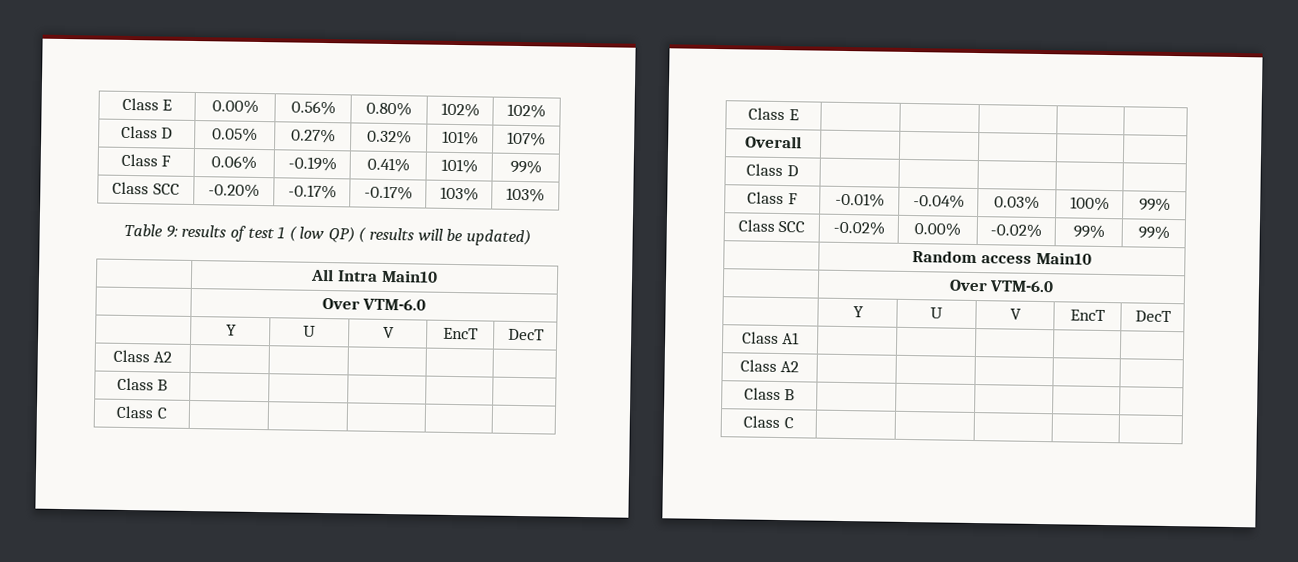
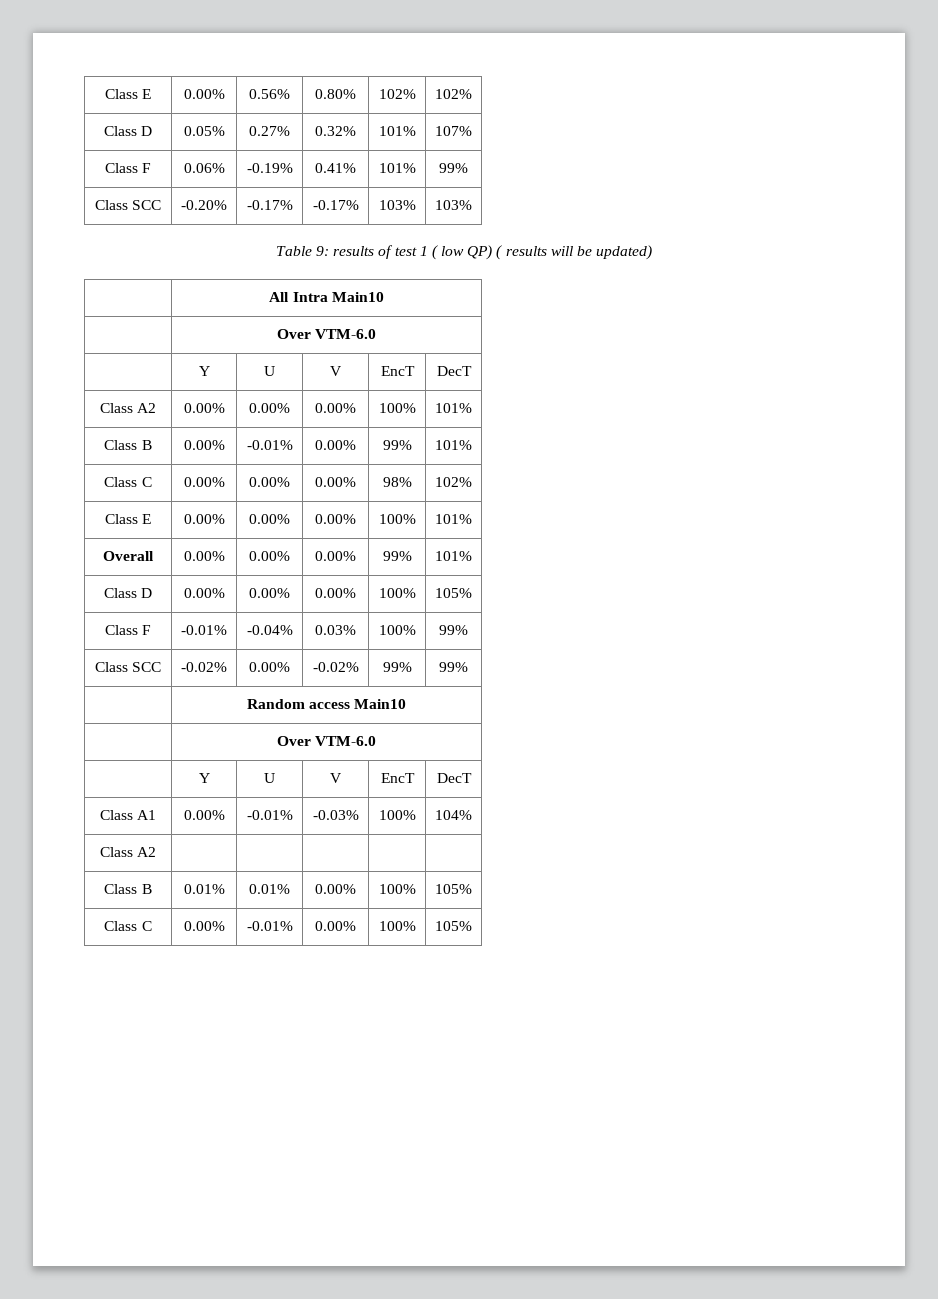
[116,377,169,391] [116,405,167,419] [748,107,799,121] [745,135,802,149] [746,163,799,177] | | | | // Class B | | | | | // Class C | | | | | // Class E | | | | | // Overall | | | | | // Class D | | | | | -> [183,403,225,413] [249,403,290,413] [315,403,356,413] [378,403,416,413] [435,403,472,413] [104,440,152,450] [183,440,225,450] [246,440,293,450] [315,440,356,450] [382,440,412,450] [435,440,472,450] [104,477,152,487] [183,477,225,487] [249,477,290,487] [315,477,356,487] [382,477,412,487] [435,477,472,487] [104,514,152,524] [183,514,225,524] [249,514,290,524] [315,514,356,524] [378,514,416,524] [435,514,472,524] [103,551,154,561] [183,551,225,561] [249,551,290,561] [315,551,356,561] [382,551,412,561] [435,551,472,561] [103,588,153,598] [183,588,225,598] [249,588,290,598] [315,588,356,598] [378,588,416,598] [435,588,472,598] 0.00% | 0.00% | 0.00% | 100% | 101% // Class B | 0.00% | -0.01% | 0.00% | 99% | 101% // Class C | 0.00% | 0.00% | 0.00% | 98% | 102% // Class E | 0.00% | 0.00% | 0.00% | 100% | 101% // Overall | 0.00% | 0.00% | 0.00% | 99% | 101% // Class D | 0.00% | 0.00% | 0.00% | 100% | 105%
[739,359,800,373] [743,387,796,401] [743,415,794,429] | | | | // Class A2 | | | | | // Class B | | | | | // Class C | | | | | -> [183,810,225,820] [246,810,293,820] [312,810,359,820] [378,810,416,820] [435,810,472,820] [99,847,157,857] [104,884,152,894] [183,884,225,894] [249,884,290,894] [315,884,356,894] [378,884,416,894] [435,884,472,894] [104,921,152,931] [183,921,225,931] [246,921,293,931] [315,921,356,931] [378,921,416,931] [435,921,472,931] 0.00% | -0.01% | -0.03% | 100% | 104% // Class A2 | | | | | // Class B | 0.01% | 0.01% | 0.00% | 100% | 105% // Class C | 0.00% | -0.01% | 0.00% | 100% | 105%

